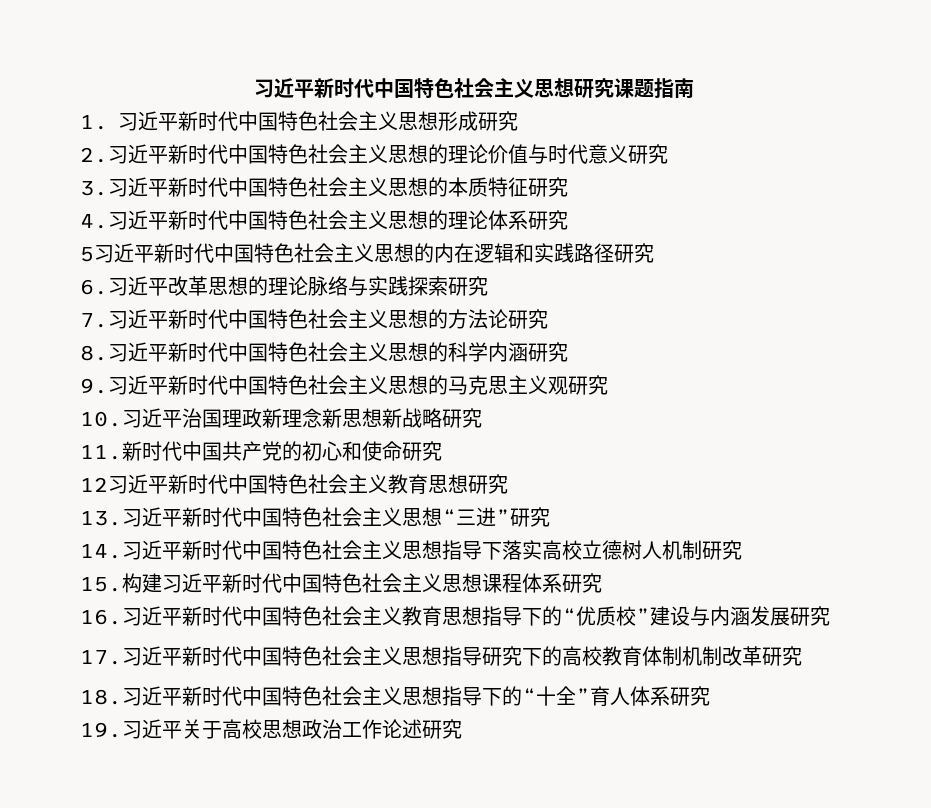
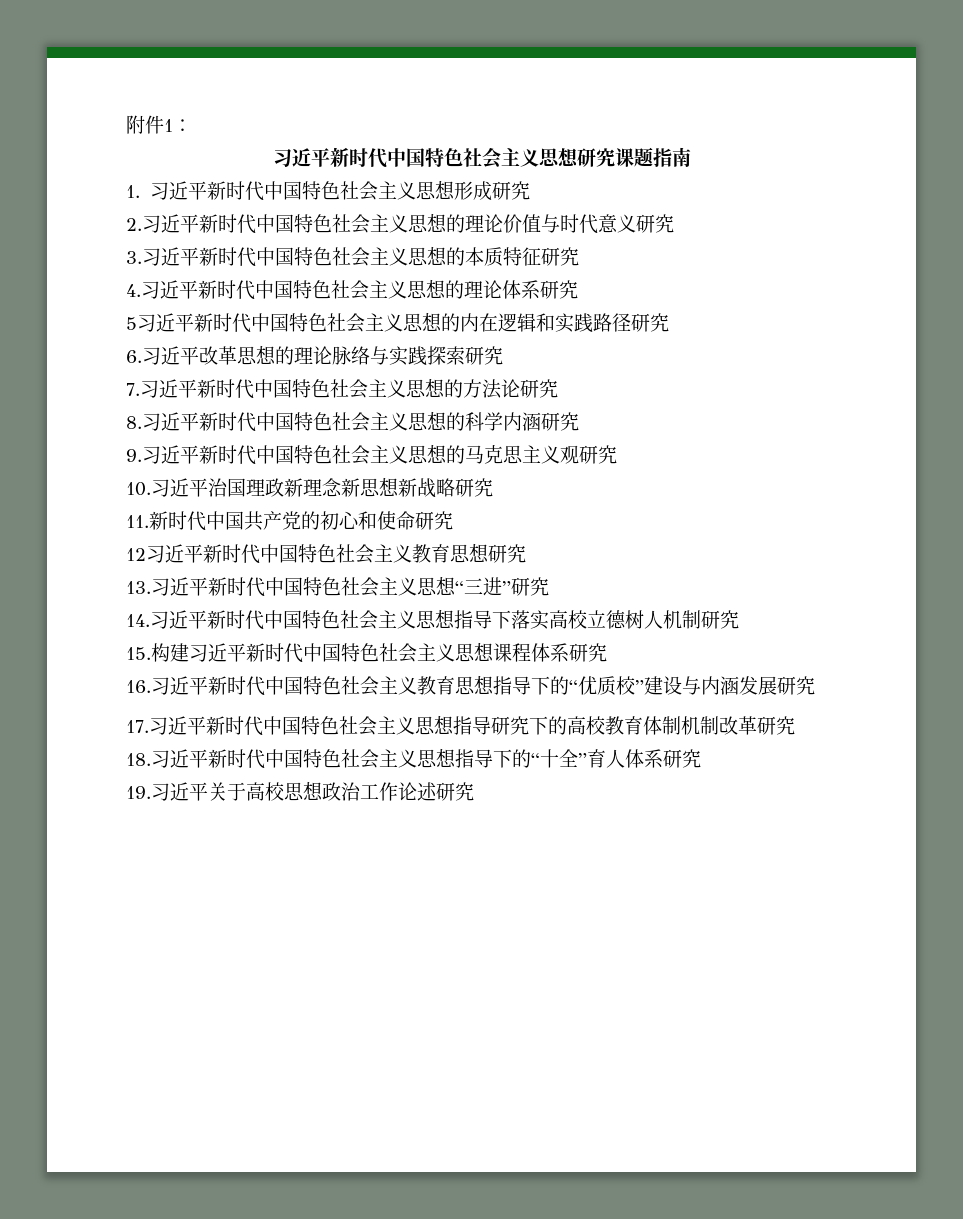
(254, 88) none -> [126,115,192,134] 附件1： //

